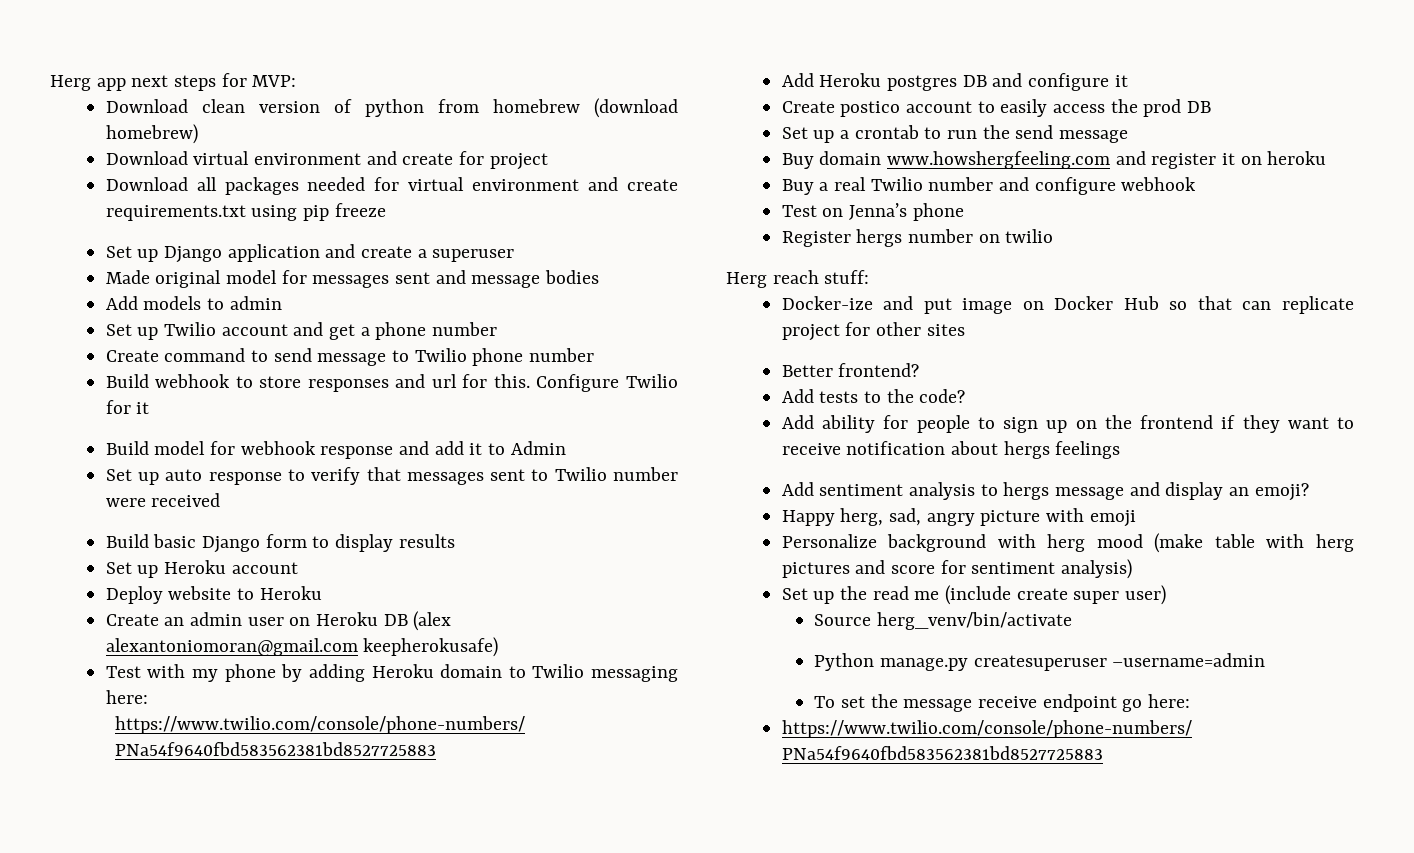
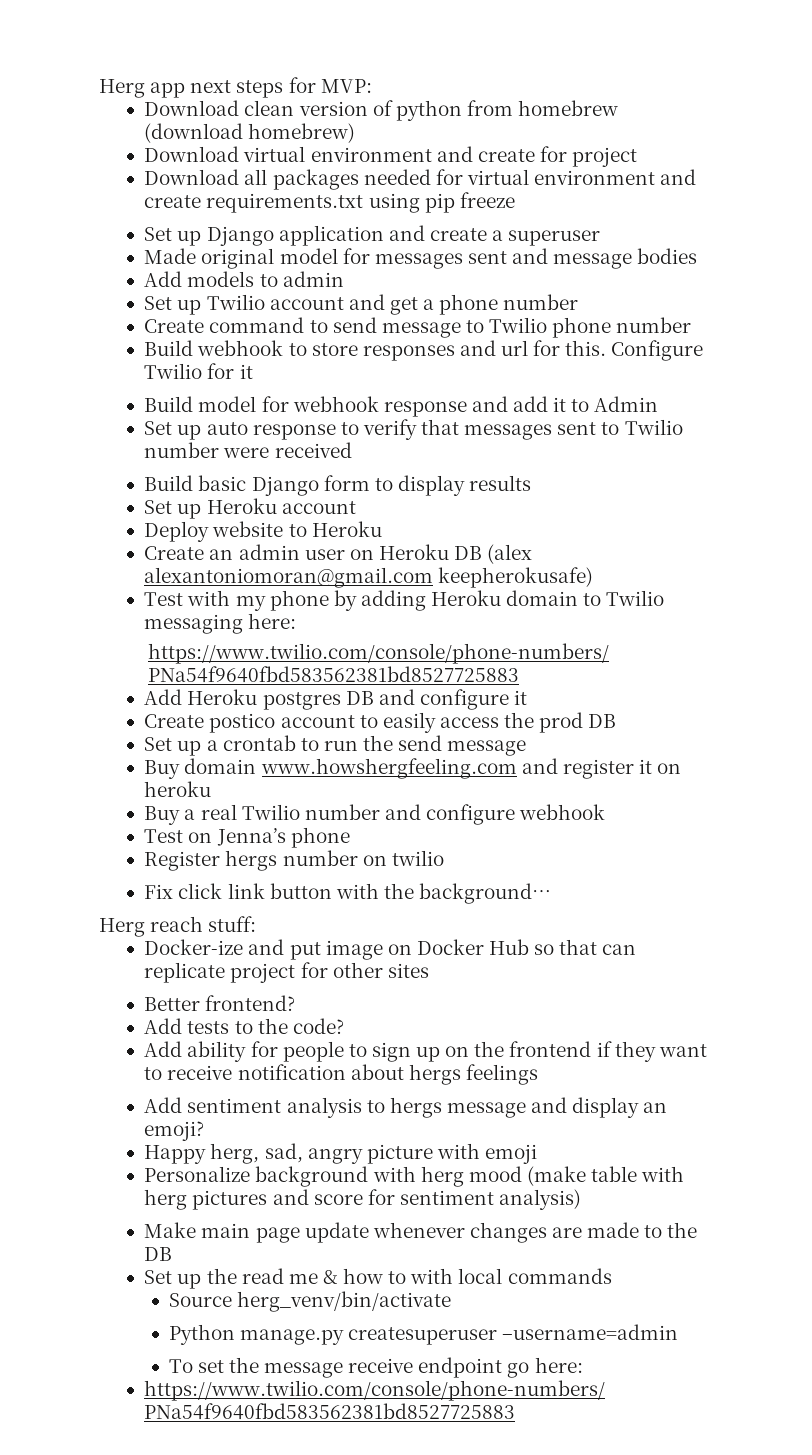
(1054, 236) none -> [144,883,552,904] // Fix click link button with the background…
(1133, 569) none -> [144,1222,698,1243] [144,1247,173,1261] // Make main page update whenever changes are made to the DB
[945,585,1167,605] (include create super user) -> [322,1268,612,1284] & how to with local commands

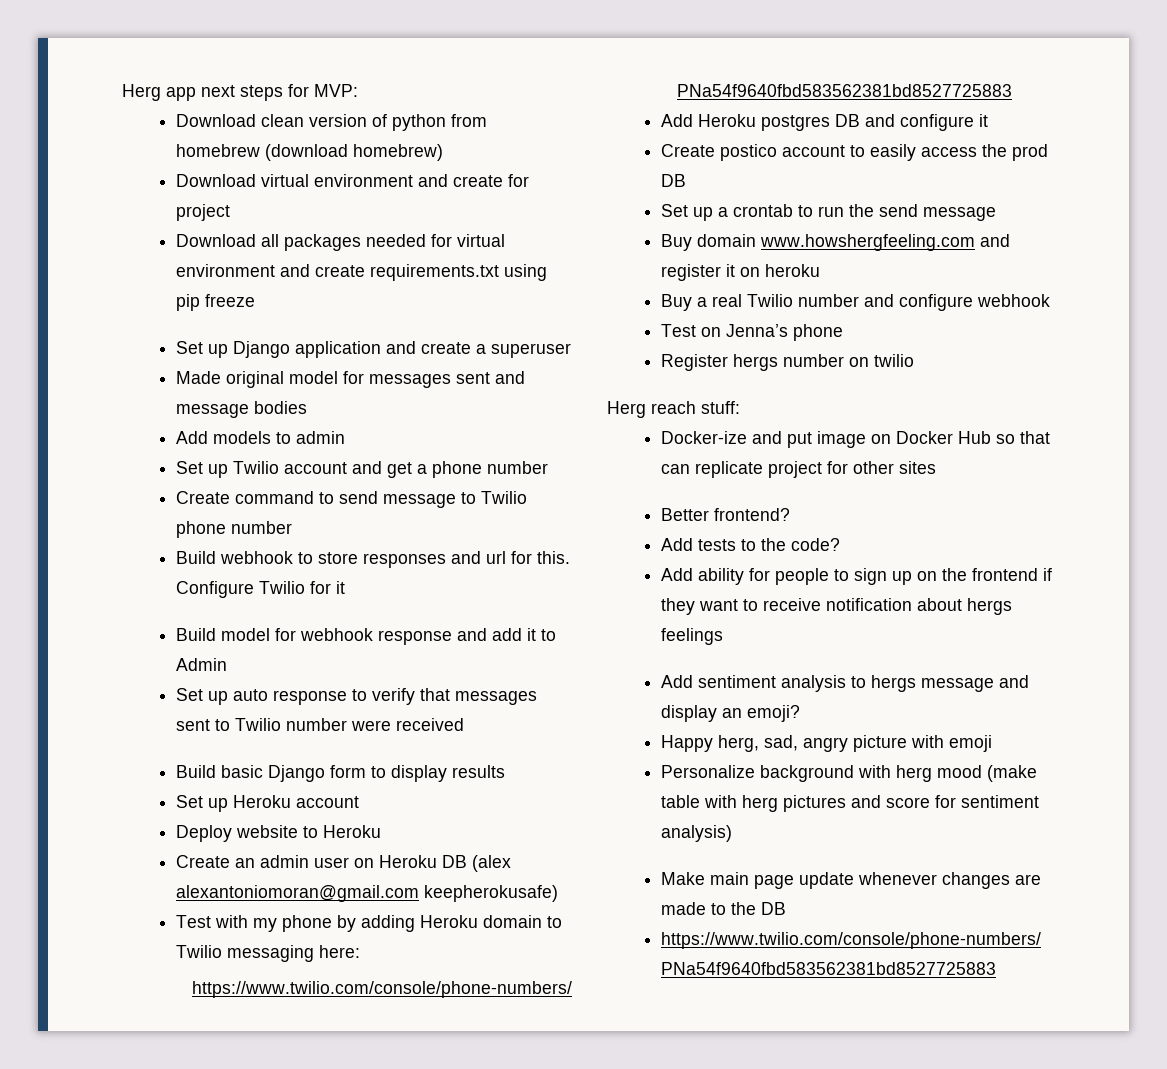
[144,883,552,904] // Fix click link button with the background… -> (915, 360) none
[144,1268,612,1289] [168,1291,451,1312] [168,1324,679,1345] [168,1357,583,1378] // Set up the read me & how to with local commands // Source herg_venv/bin/activate // Python manage.py createsuperuser –username=admin // To set the message receive endpoint go here: -> (787, 908) none

